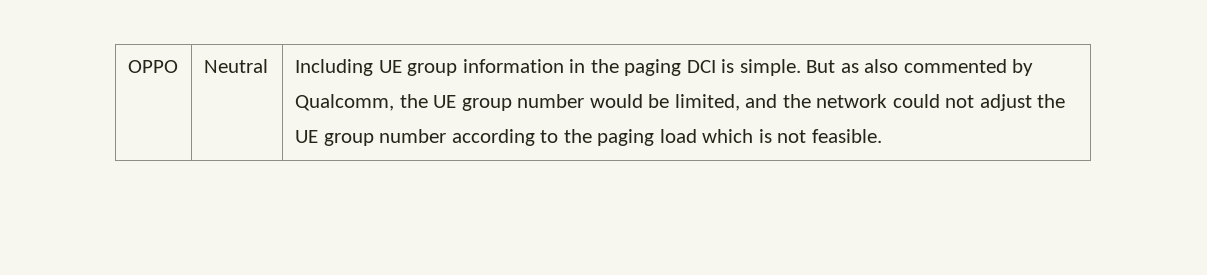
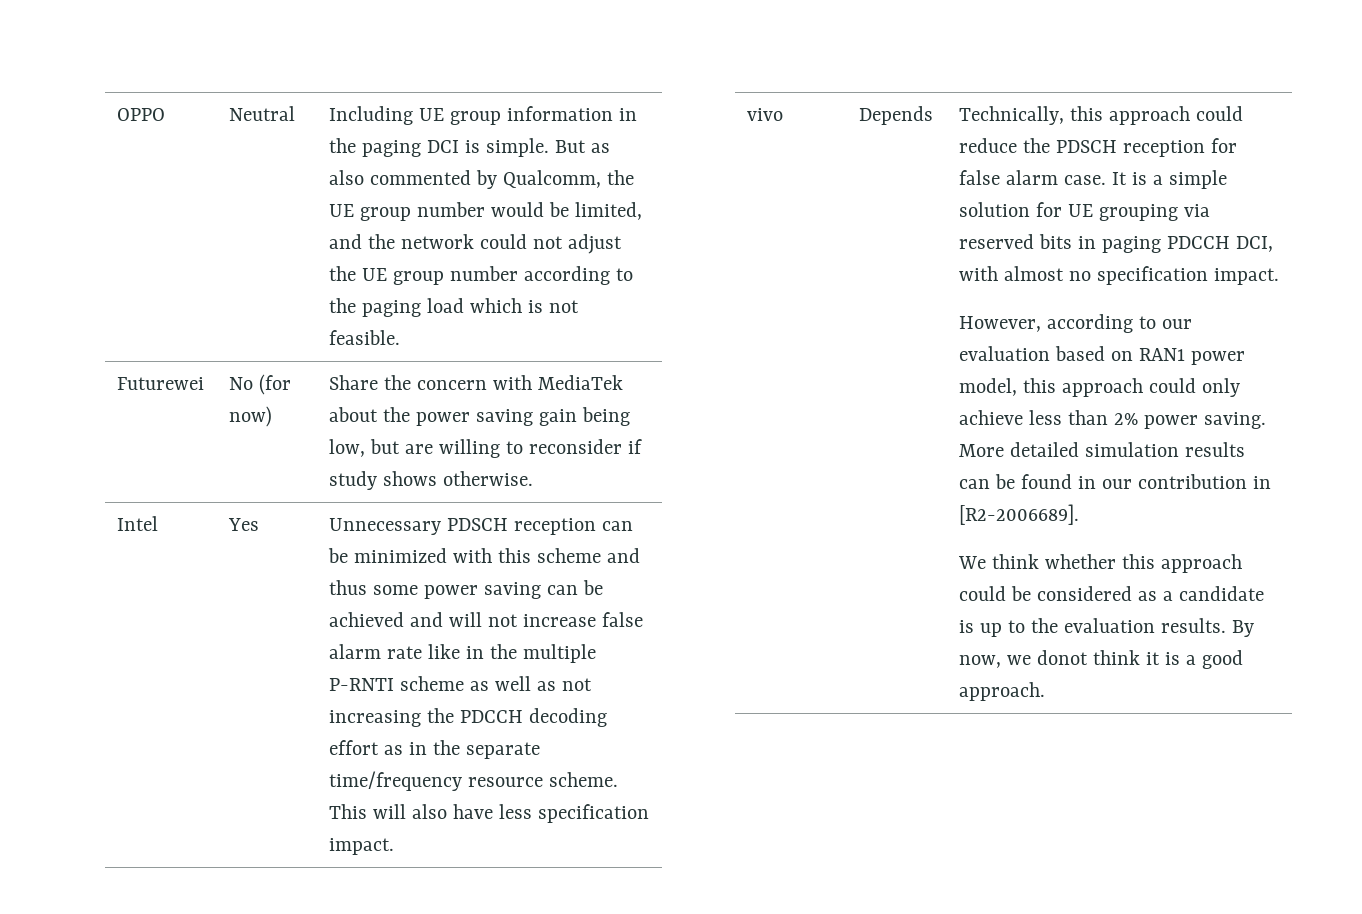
(882, 136) none -> [117,377,205,390] [229,374,292,395] [229,406,273,427] [329,375,624,390] [329,407,631,426] [329,439,642,458] [329,471,534,490] [117,516,159,531] [228,518,260,531] [329,518,634,535] [328,548,641,563] [329,580,604,599] [329,612,644,627] [329,644,597,663] [329,676,593,691] [329,708,608,727] [329,740,541,759] [329,771,619,791] [329,804,650,823] [329,838,395,855] [747,108,784,121] [859,106,934,125] [959,106,1244,125] [959,138,1238,157] [959,170,1227,189] [959,202,1211,221] [959,234,1274,253] [959,266,1280,285] [959,314,1193,333] [959,346,1246,365] [959,378,1241,397] [959,410,1267,429] [959,442,1246,457] [959,474,1271,489] [959,504,1080,525] [958,554,1243,573] [959,586,1265,601] [959,618,1254,637] [959,650,1243,669] [959,682,1046,701] // Futurewei | No (for now) | Share the concern with MediaTek about the power saving gain being low, but are willing to reconsider if study shows otherwise. // Intel | Yes | Unnecessary PDSCH reception can be minimized with this scheme and thus some power saving can be achieved and will not increase false alarm rate like in the multiple P-RNTI scheme as well as not increasing the PDCCH decoding effort as in the separate time/frequency resource scheme. This will also have less specification impact. // vivo | Depends | Technically, this approach could reduce the PDSCH reception for false alarm case. It is a simple solution for UE grouping via reserved bits in paging PDCCH DCI, with almost no specification impact. // However, according to our evaluation based on RAN1 power model, this approach could only achieve less than 2% power saving. More detailed simulation results can be found in our contribution in [R2-2006689]. // We think whether this approach could be considered as a candidate is up to the evaluation results. By now, we donot think it is a good approach.

